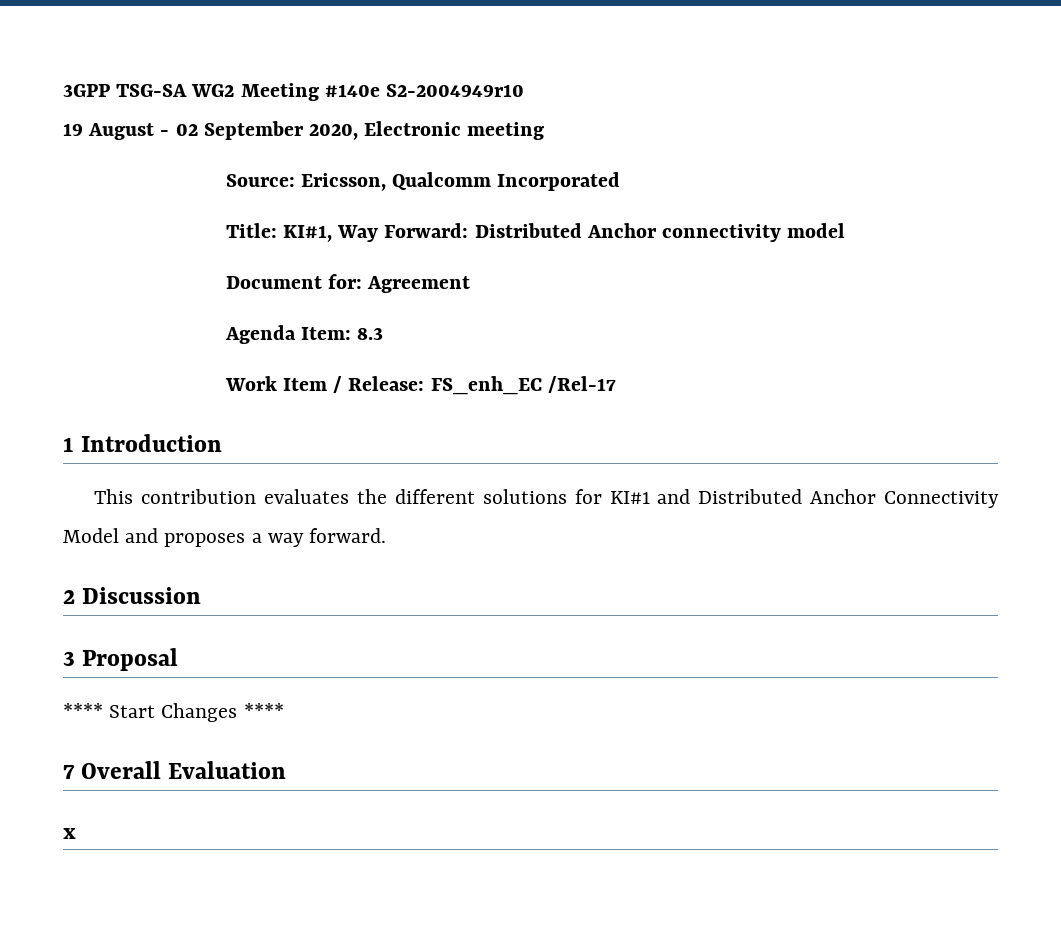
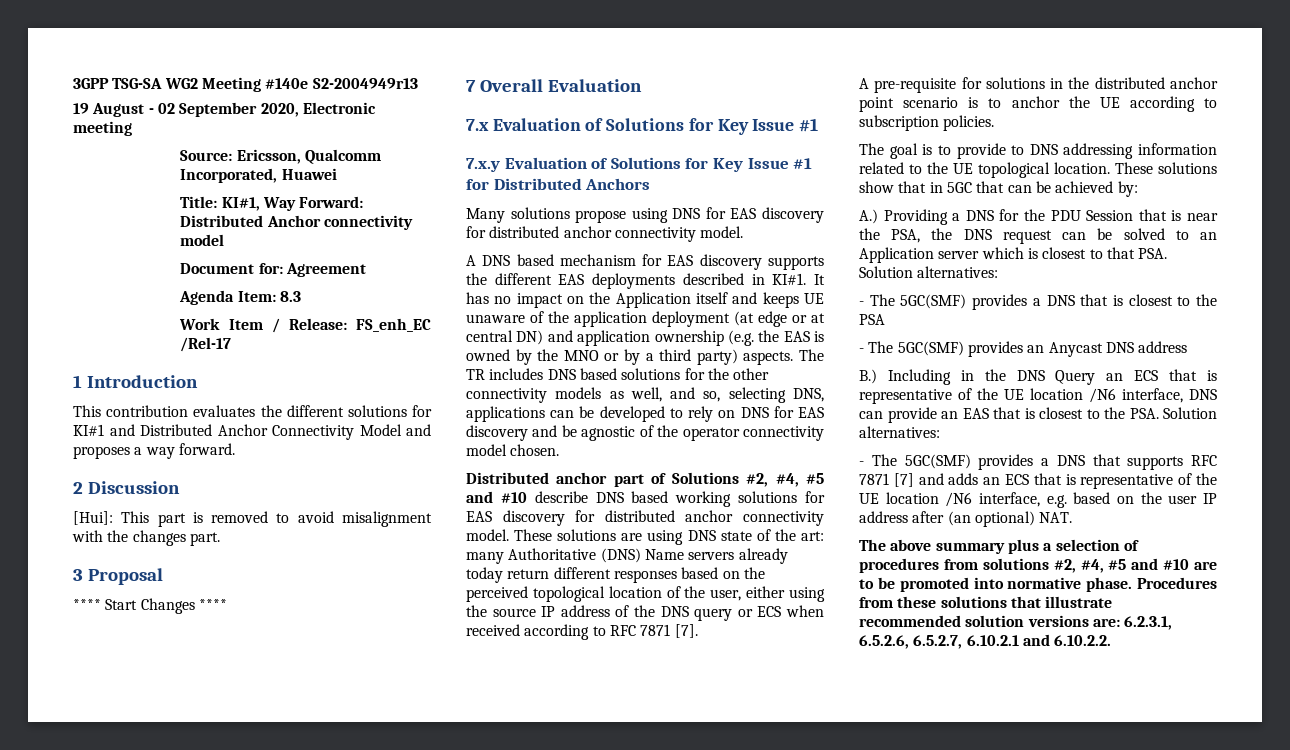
[386,84,525,97] S2-2004949r10 -> [312,78,418,89] S2-2004949r13
[497,172,621,191] Incorporated -> [180,168,337,183] Incorporated, Huawei
(202, 595) none -> [73,511,432,527] [72,530,220,546] // [Hui]: This part is removed to avoid misalignment with the changes part.
[63,828,76,839] x -> [466,118,819,135] [466,157,813,172] [466,178,651,190] [466,207,824,223] [466,226,744,242] [466,254,824,270] [466,273,825,289] [466,292,824,308] [466,311,825,327] [466,330,824,346] [466,349,824,365] [466,368,770,380] [466,387,824,403] [466,406,824,422] [466,425,824,441] [466,444,560,456] [466,472,824,487] [466,491,825,507] [466,510,824,526] [466,529,824,545] [466,548,788,564] [466,567,765,583] [466,586,825,602] [466,605,824,621] [466,624,698,640] [859,77,1218,93] [859,96,1217,112] [859,115,995,131] [859,143,1217,159] [859,162,1217,178] [859,181,1138,197] [859,209,1218,225] [859,228,1217,244] [859,247,1168,263] [859,266,999,278] [859,294,1217,310] [859,314,885,325] [859,341,1188,357] [859,369,1217,385] [859,388,1217,404] [859,407,1217,423] [859,426,940,438] [859,454,1217,470] [859,473,1217,489] [859,492,1217,508] [859,511,1073,527] [859,539,1139,554] [859,558,1217,573] [859,577,1217,592] [859,596,1113,608] [859,615,1173,630] [859,634,1112,649] 7.x Evaluation of Solutions for Key Issue #1 // 7.x.y Evaluation of Solutions for Key Issue #1 for Distributed Anchors // Many solutions propose using DNS for EAS discovery for distributed anchor connectivity model. // A DNS based mechanism for EAS discovery supports the different EAS deployments described in KI#1. It has no impact on the Application itself and keeps UE unaware of the application deployment (at edge or at central DN) and application ownership (e.g. the EAS is owned by the MNO or by a third party) aspects. The TR includes DNS based solutions for the other connectivity models as well, and so, selecting DNS, applications can be developed to rely on DNS for EAS discovery and be agnostic of the operator connectivity model chosen. // Distributed anchor part of Solutions #2, #4, #5 and #10 describe DNS based working solutions for EAS discovery for distributed anchor connectivity model. These solutions are using DNS state of the art: many Authoritative (DNS) Name servers already today return different responses based on the perceived topological location of the user, either using the source IP address of the DNS query or ECS when received according to RFC 7871 [7]. // A pre-requisite for solutions in the distributed anchor point scenario is to anchor the UE according to subscription policies. // The goal is to provide to DNS addressing information related to the UE topological location. These solutions show that in 5GC that can be achieved by: // A.) Providing a DNS for the PDU Session that is near the PSA, the DNS request can be solved to an Application server which is closest to that PSA. Solution alternatives: // - The 5GC(SMF) provides a DNS that is closest to the PSA // - The 5GC(SMF) provides an Anycast DNS address // B.) Including in the DNS Query an ECS that is representative of the UE location /N6 interface, DNS can provide an EAS that is closest to the PSA. Solution alternatives: // - The 5GC(SMF) provides a DNS that supports RFC 7871 [7] and adds an ECS that is representative of the UE location /N6 interface, e.g. based on the user IP address after (an optional) NAT. // The above summary plus a selection of procedures from solutions #2, #4, #5 and #10 are to be promoted into normative phase. Procedures from these solutions that illustrate recommended solution versions are: 6.2.3.1, 6.5.2.6, 6.5.2.7, 6.10.2.1 and 6.10.2.2.

